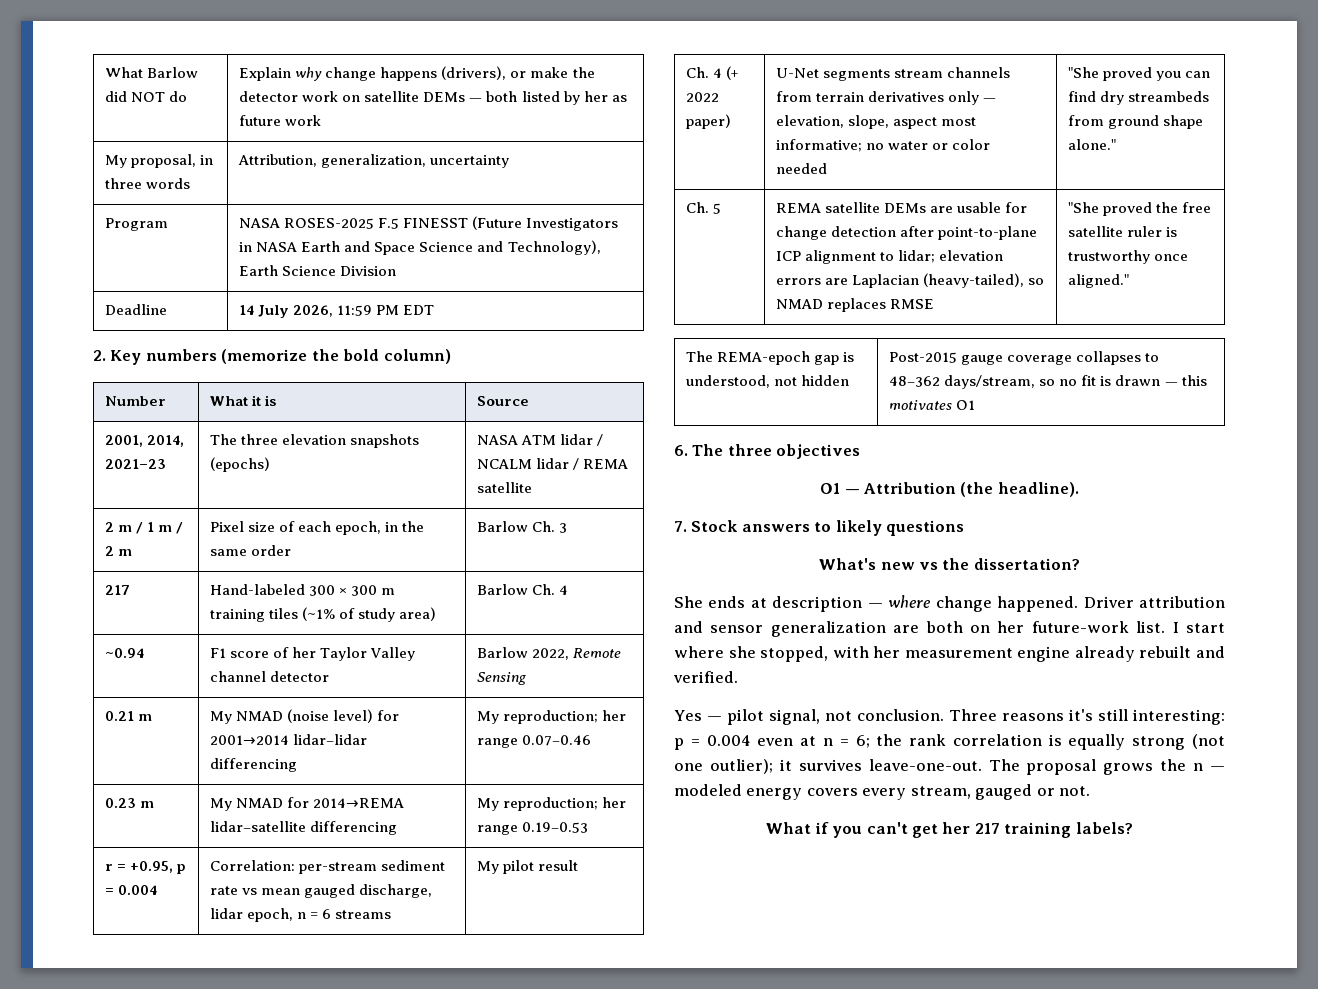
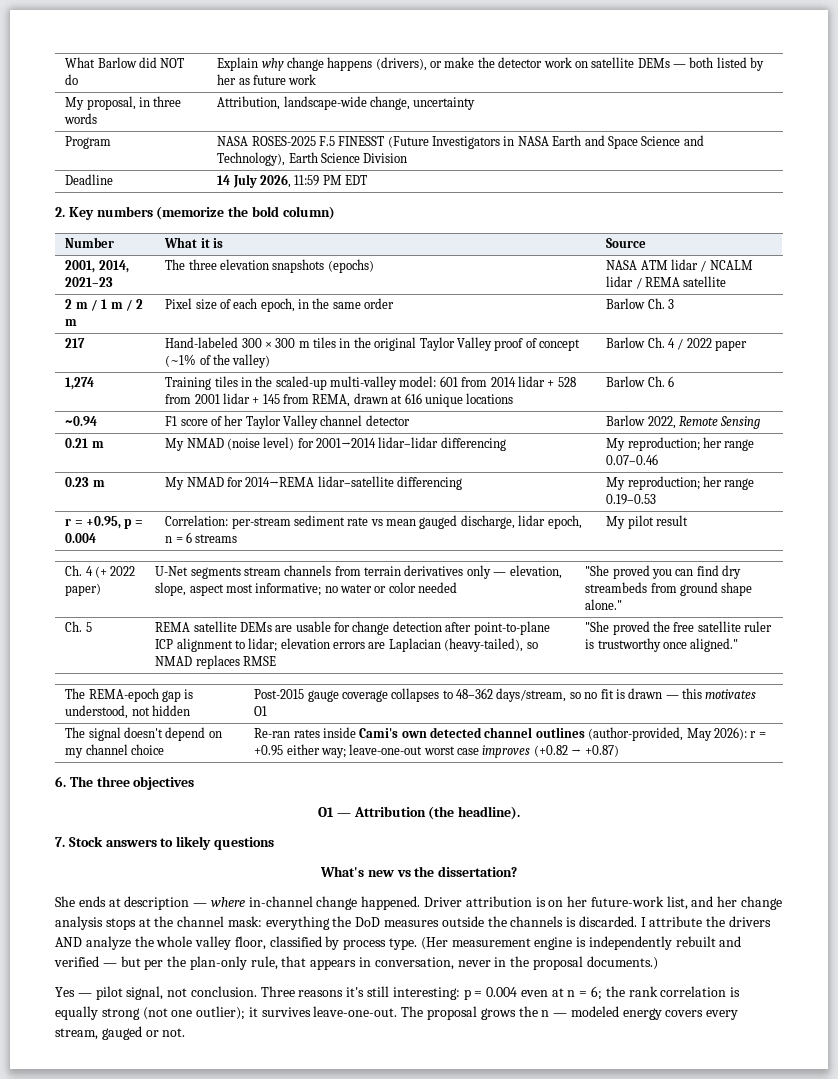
[321,154,427,168] generalization, -> [283,96,410,110] landscape-wide change,
[210,607,437,622] [477,584,569,595] training tiles (~1% of study area) | Barlow Ch. 4 -> [313,337,581,351] [165,354,271,368] [606,337,748,351] [65,377,95,390] [165,376,576,390] [165,393,514,407] [606,376,674,387] tiles in the original Taylor Valley proof of concept (~1% of the valley) | Barlow Ch. 4 / 2022 paper // 1,274 | Training tiles in the scaled-up multi-valley model: 601 from 2014 lidar + 528 from 2001 lidar + 145 from REMA, drawn at 616 unique locations | Barlow Ch. 6
(976, 405) none -> [65,727,222,741] [65,744,164,758] [254,727,766,741] [254,744,619,758] // The signal doesn't depend on my channel choice | Re-ran rates inside Cami's own detected channel outlines (author-provided, May 2026): r = +0.95 either way; leave-one-out worst case improves (+0.82 → +0.87)
(932, 601) none -> [248,896,313,907] in-channel
[674,621,1225,637] [674,646,1225,662] [673,671,738,683] and sensor generalization are both on her future-work list. I start where she stopped, with her measurement engine already rebuilt and verified. -> [535,896,783,910] [55,916,772,930] [55,936,742,950] [54,956,658,970] is on her future-work list, and her change analysis stops at the channel mask: everything the DoD measures outside the channels is discarded. I attribute the drivers AND analyze the whole valley floor, classified by process type. (Her measurement engine is independently rebuilt and verified — but per the plan-only rule, that appears in conversation, never in the proposal documents.)
[766,822,1133,838] // What if you can't get her 217 training labels? -> (186, 1032) none

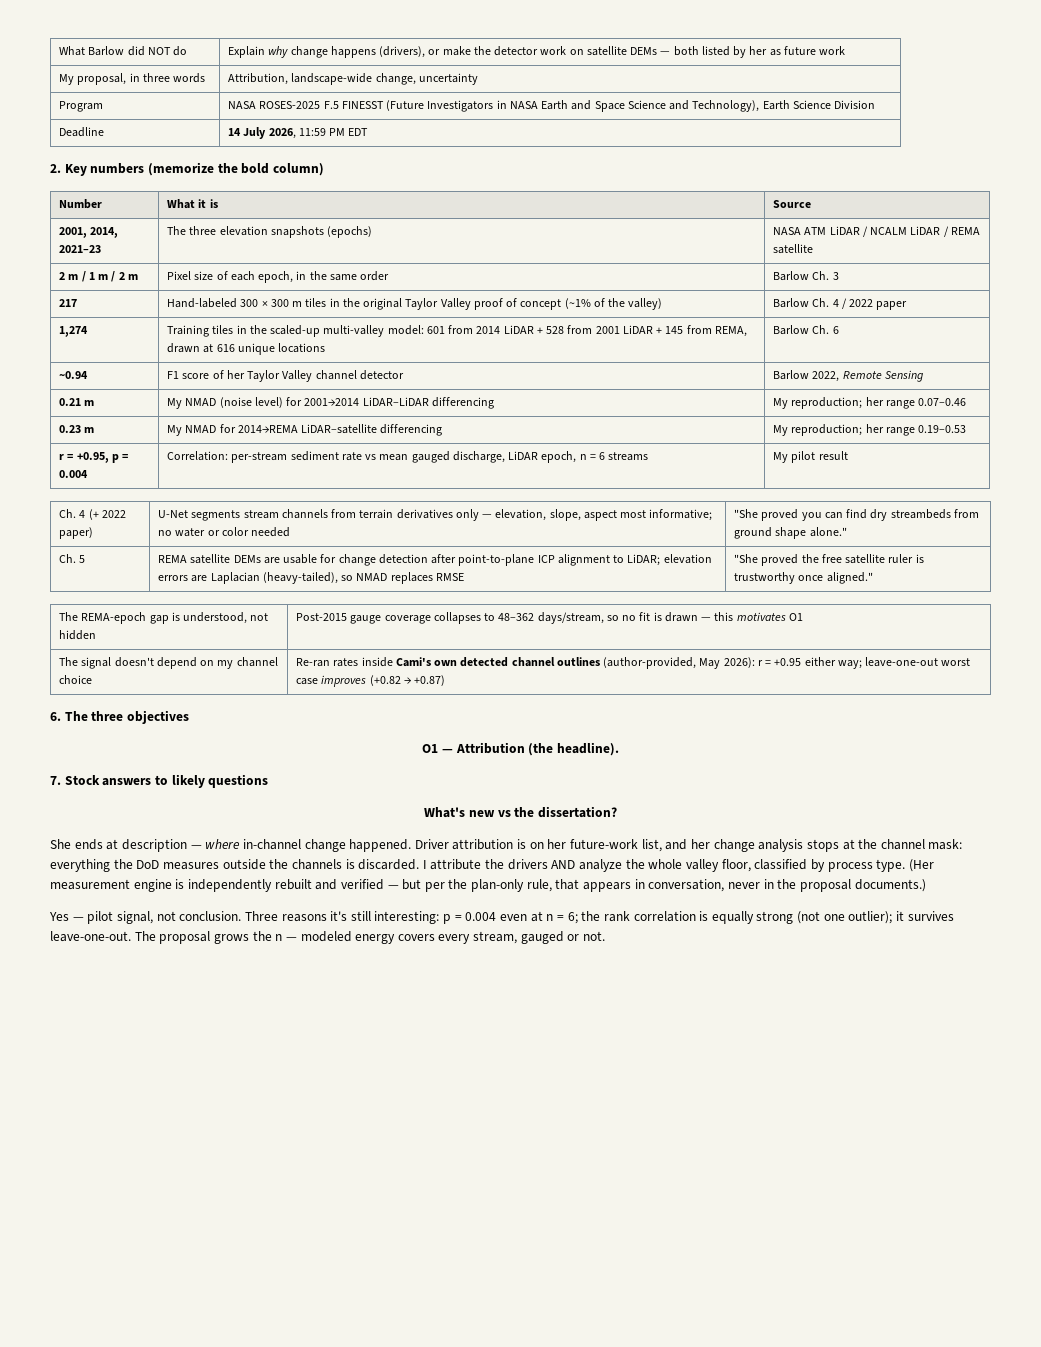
[670,259,698,270] lidar -> [829,226,860,235] LiDAR
[606,276,634,287] lidar -> [910,226,941,235] LiDAR
[517,376,545,387] lidar -> [503,325,534,334] LiDAR
[222,393,250,404] lidar -> [622,325,653,334] LiDAR
[378,437,439,448] lidar–lidar -> [362,397,429,406] LiDAR–LiDAR
[317,476,394,487] lidar–satellite -> [301,424,378,434] LiDAR–satellite
[518,515,546,526] lidar -> [508,451,539,460] LiDAR
[248,638,278,652] lidar; -> [627,554,661,566] LiDAR;

